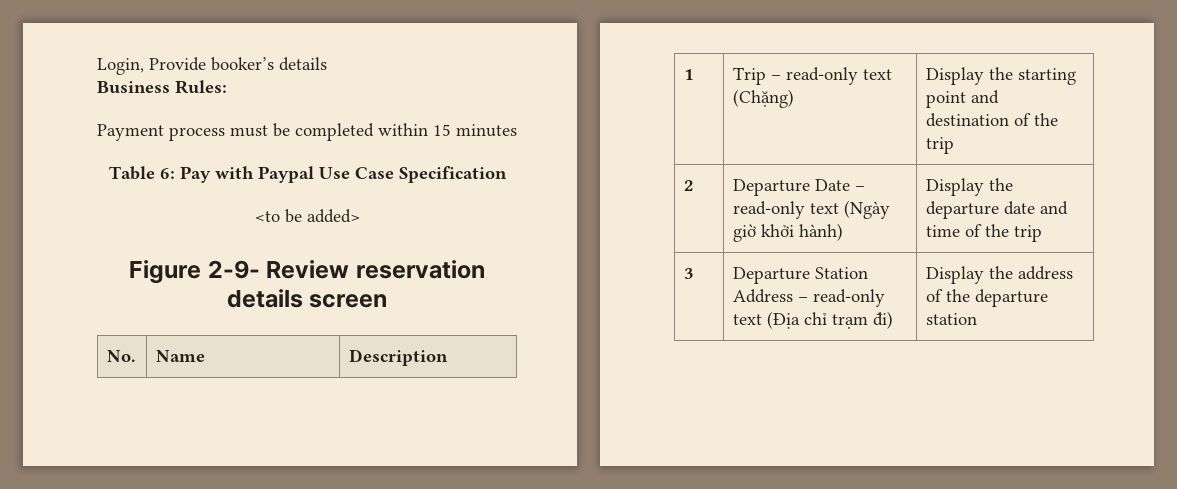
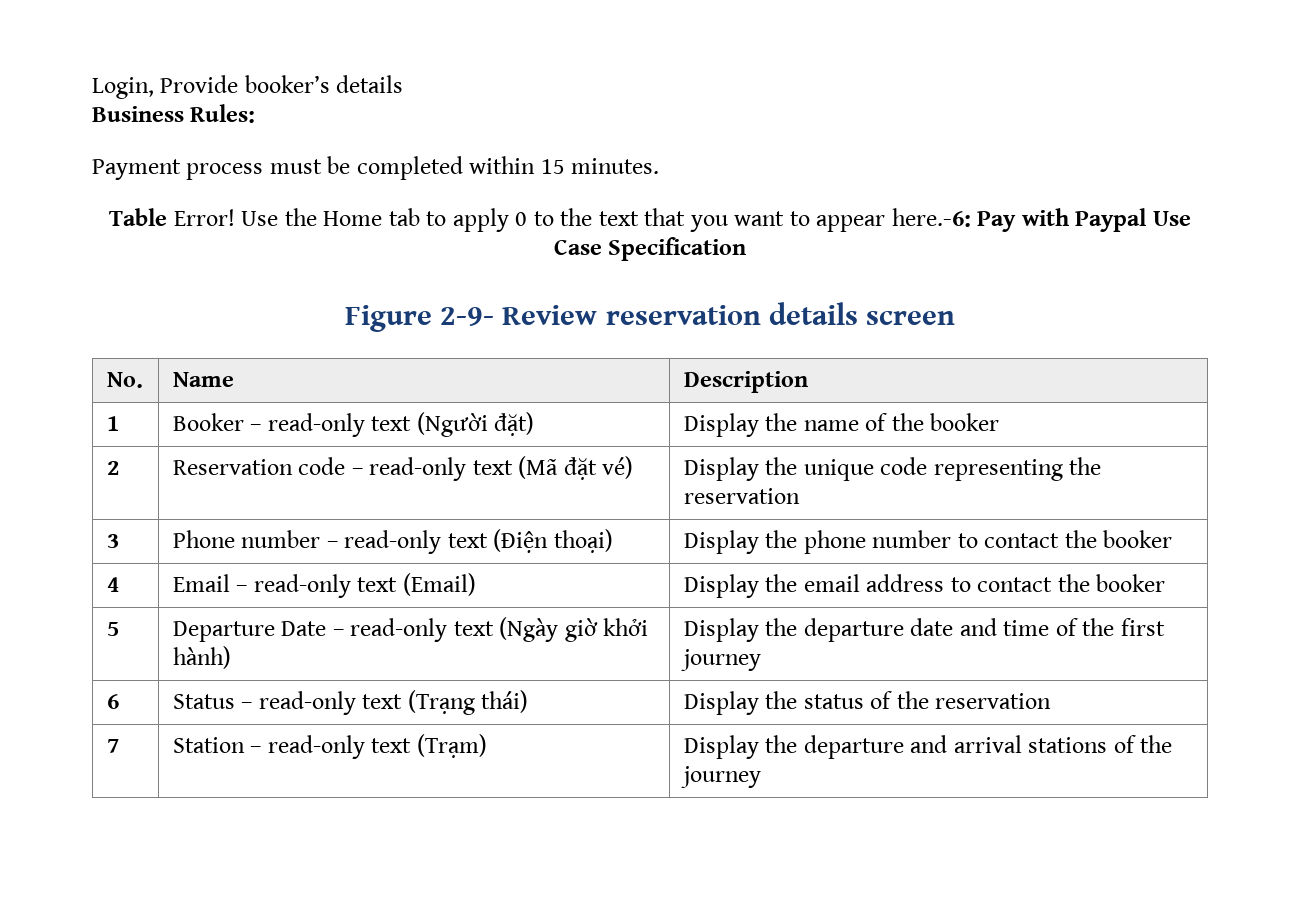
[456,124,517,137] minutes -> [571,158,660,174] minutes.
[159,168,175,179] 6: -> [173,208,971,232] Error! Use the Home tab to apply 0 to the text that you want to appear here.-6:
[254,209,360,223] // <to be added> -> (747, 249) none
[732,67,892,85] [732,89,794,108] [925,67,1076,85] [925,90,999,108] [925,113,1058,127] [925,137,954,154] Trip – read-only text (Chặng) | Display the starting point and destination of the trip -> [172,412,535,437] [683,413,1000,437] Booker – read-only text (Người đặt) | Display the name of the booker
(694, 185) none -> [172,456,634,481] [683,457,1102,481] [683,488,800,504] [106,534,119,548] [172,529,613,554] [683,530,1173,554] [106,577,119,592] [172,573,476,598] [683,574,1166,598] [106,622,119,636] | Reservation code – read-only text (Mã đặt vé) | Display the unique code representing the reservation // 3 | Phone number – read-only text (Điện thoại) | Display the phone number to contact the booker // 4 | Email – read-only text (Email) | Display the email address to contact the booker // 5
[1013,225,1042,242] [683,268,694,279] [732,267,868,284] [732,289,885,307] [732,311,893,329] [925,266,1073,284] [925,289,1048,307] [925,313,977,325] trip // 3 | Departure Station Address – read-only text (Địa chỉ trạm đi) | Display the address of the departure station -> [1120,618,1165,636] [680,649,761,671] [106,694,119,709] [172,690,529,715] [683,691,1052,715] [106,739,119,753] [172,734,487,759] [683,735,1173,759] [680,766,761,788] first journey // 6 | Status – read-only text (Trạng thái) | Display the status of the reservation // 7 | Station – read-only text (Trạm) | Display the departure and arrival stations of the journey

